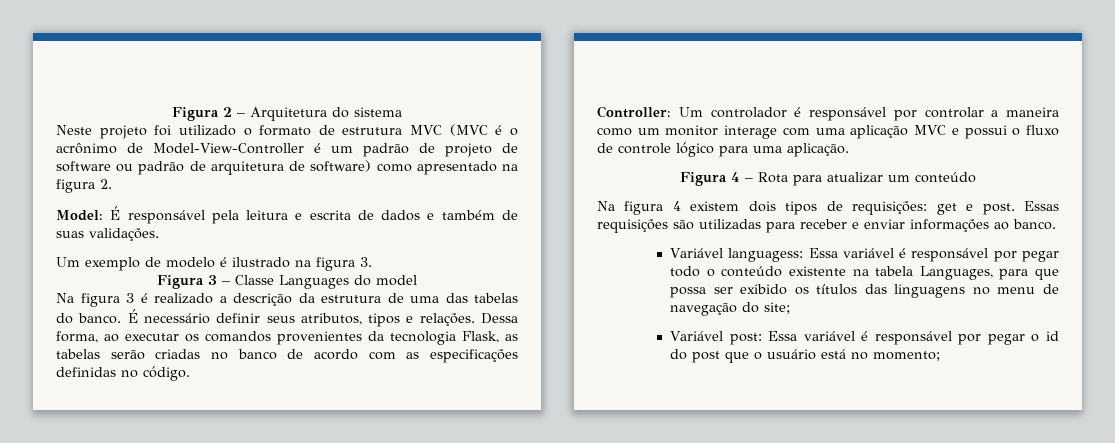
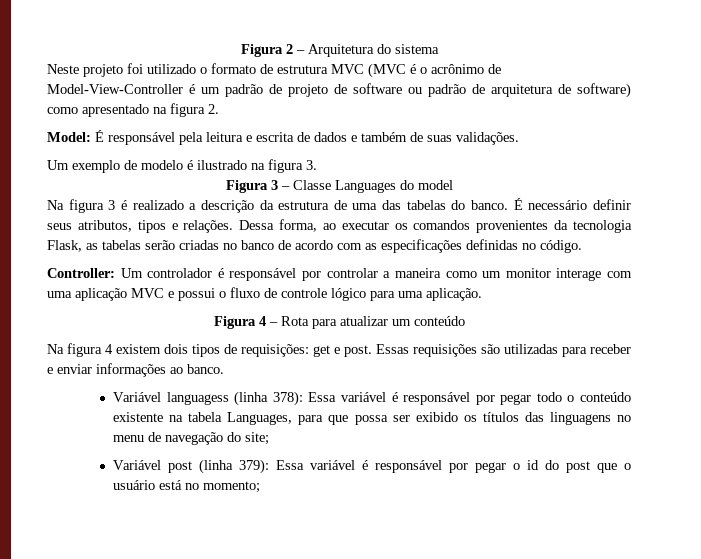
[728,248,804,262] languagess: -> [166,391,303,406] languagess (linha 378):
[729,333,762,345] post: -> [168,459,270,474] post (linha 379):

